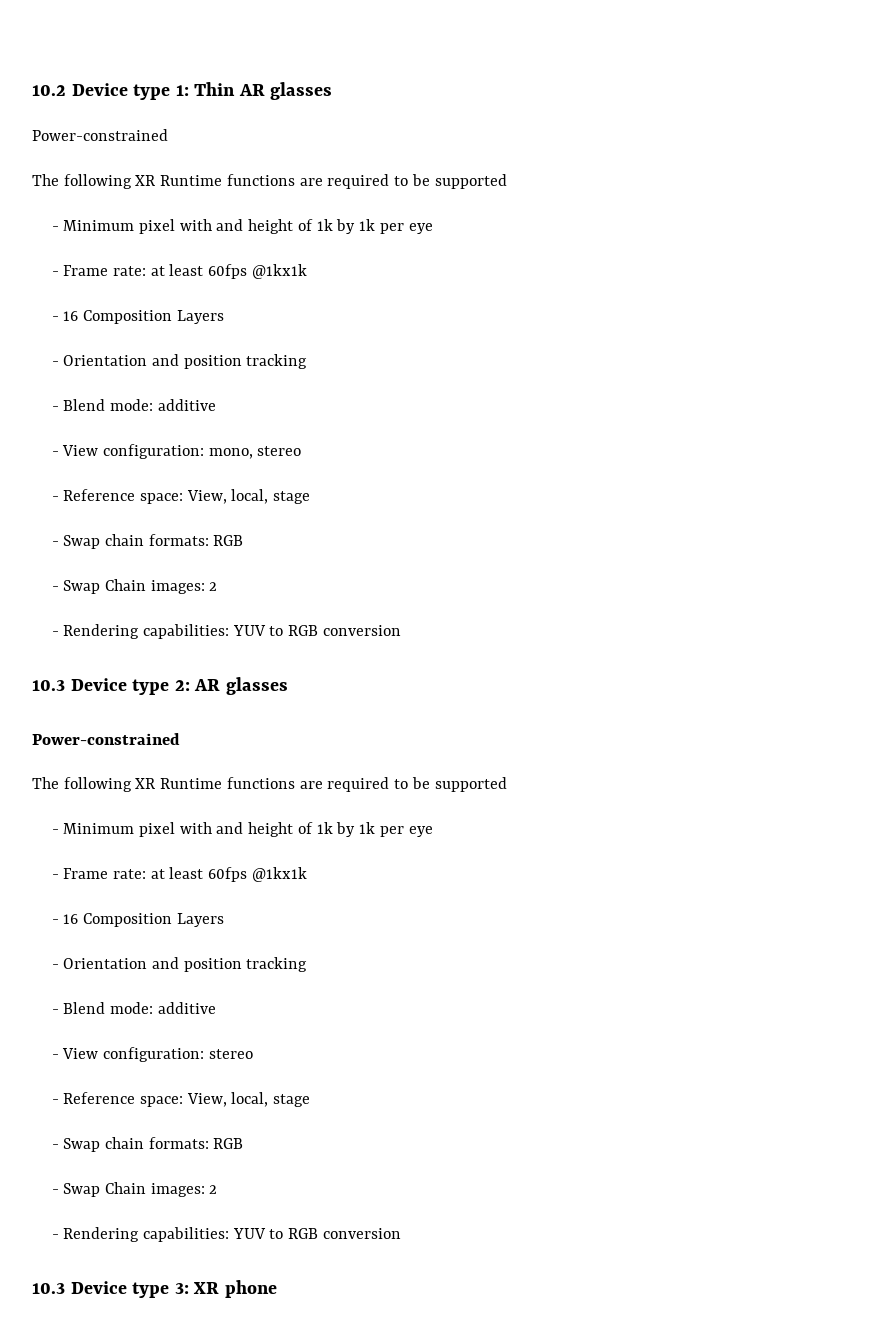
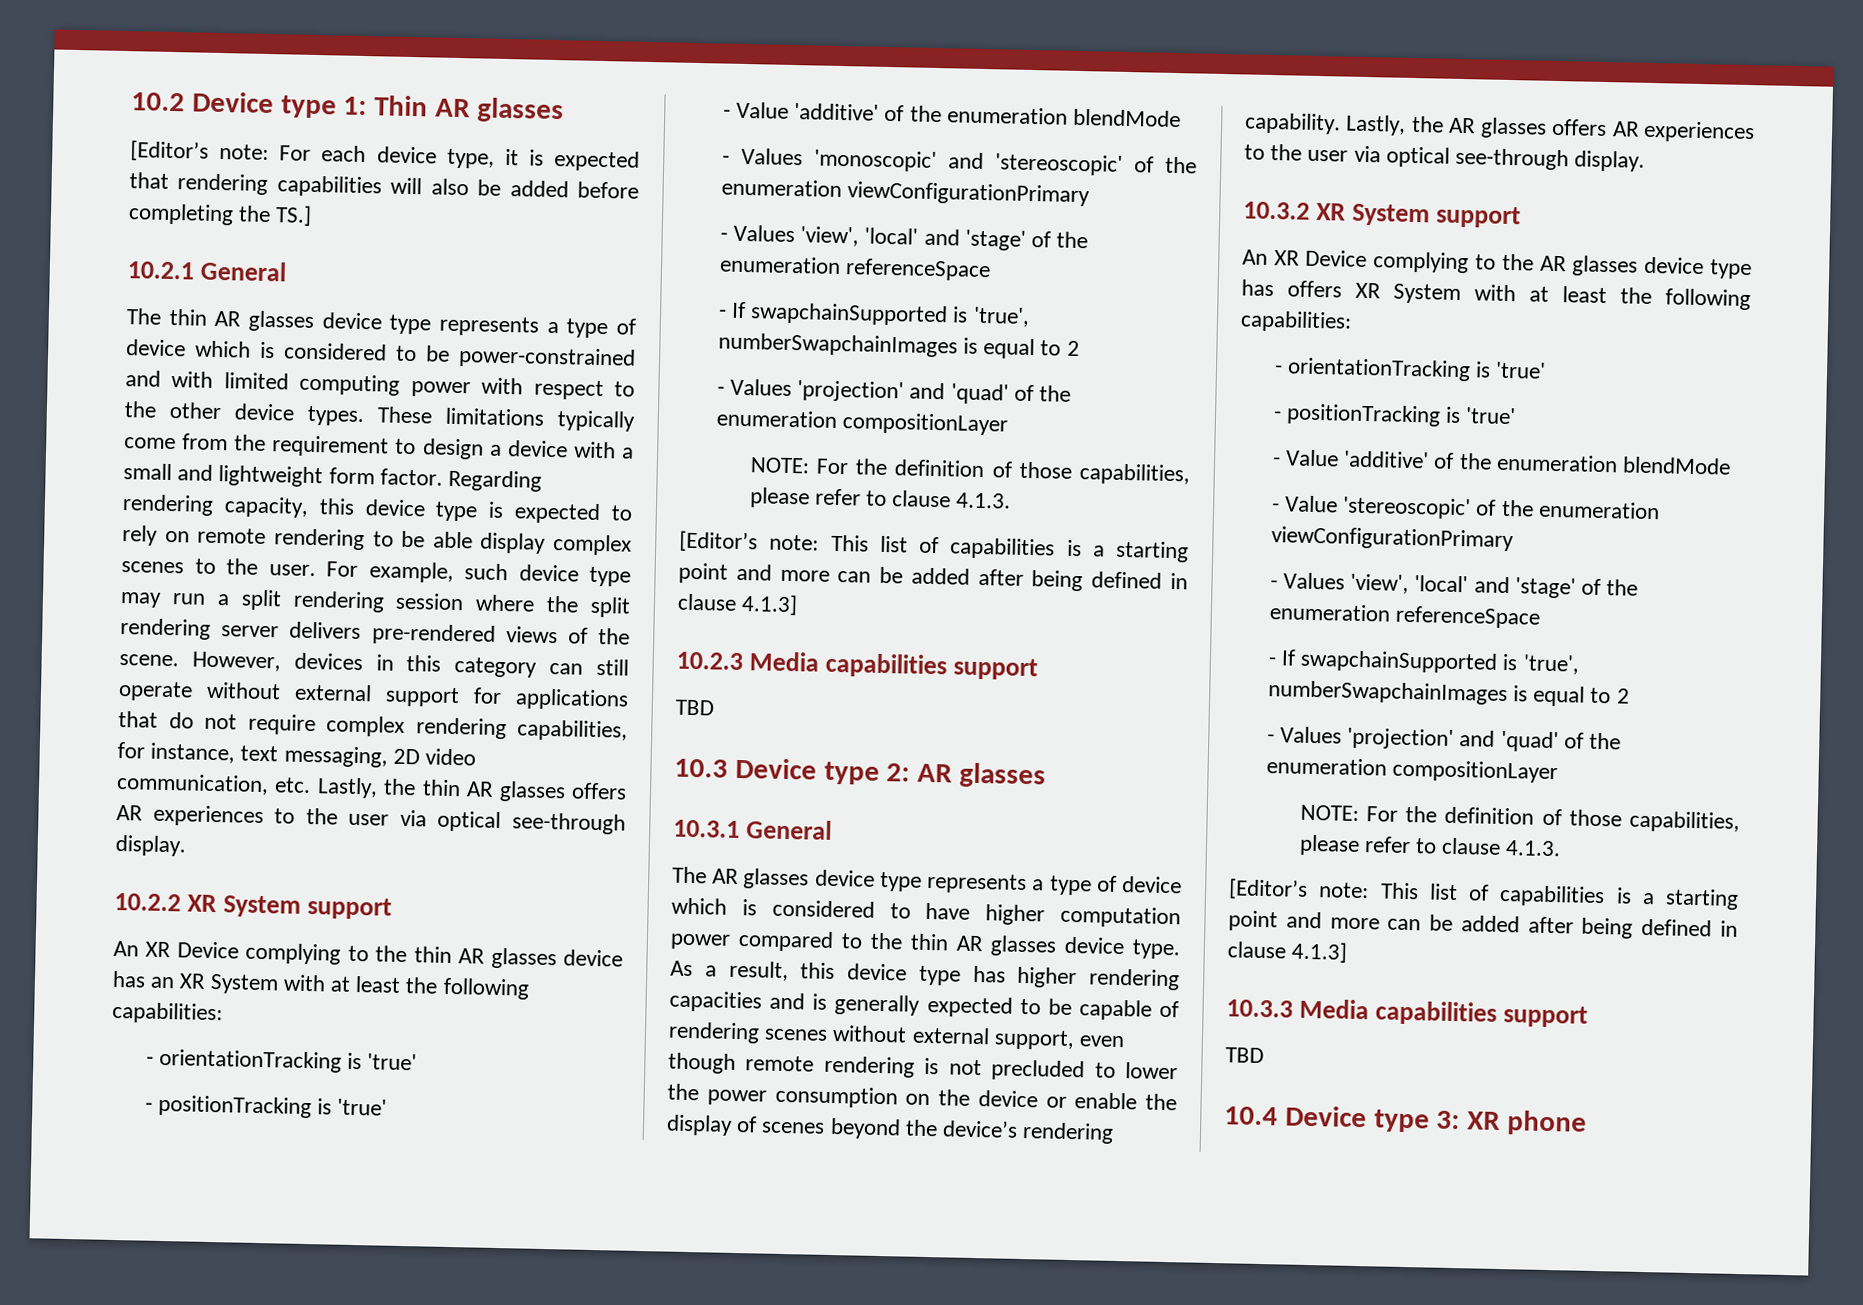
[32,129,168,141] [32,174,507,189] [51,219,433,234] [51,264,307,279] [51,310,224,324] [51,354,308,369] [51,399,216,411] [51,444,302,459] [51,489,311,504] [51,534,244,549] [51,579,218,594] [51,624,401,639] Power-constrained // The following XR Runtime functions are required to be supported // - Minimum pixel with and height of 1k by 1k per eye // - Frame rate: at least 60fps @1kx1k // - 16 Composition Layers // - Orientation and position tracking // - Blend mode: additive // - View configuration: mono, stereo // - Reference space: View, local, stage // - Swap chain formats: RGB // - Swap Chain images: 2 // - Rendering capabilities: YUV to RGB conversion -> [130,140,640,172] [129,172,639,199] [128,203,313,226] [127,260,288,282] [126,308,636,339] [126,339,636,370] [125,370,635,401] [124,401,635,432] [124,433,634,460] [123,463,543,492] [122,494,633,525] [122,525,632,556] [121,558,631,587] [120,589,631,618] [120,618,630,646] [119,651,629,678] [118,680,629,711] [118,710,628,742] [117,741,477,768] [116,772,627,803] [116,804,626,835] [115,834,186,857] [114,892,393,920] [113,940,623,970] [112,970,530,1000] [112,1001,223,1025] [145,1048,418,1073] [144,1094,388,1119] [722,101,1182,128] [721,147,1197,176] [720,178,1091,207] [719,224,1089,251] [718,255,992,282] [717,301,1030,327] [717,332,1080,360] [716,378,1072,405] [715,409,1009,436] [749,457,1190,486] [749,487,1012,509] [679,530,1189,563] [678,562,1188,592] [677,593,799,616] [676,651,1039,681] [675,699,714,716] [Editor’s note: For each device type, it is expected that rendering capabilities will also be added before completing the TS.] // 10.2.1 General // The thin AR glasses device type represents a type of device which is considered to be power-constrained and with limited computing power with respect to the other device types. These limitations typically come from the requirement to design a device with a small and lightweight form factor. Regarding rendering capacity, this device type is expected to rely on remote rendering to be able display complex scenes to the user. For example, such device type may run a split rendering session where the split rendering server delivers pre-rendered views of the scene. However, devices in this category can still operate without external support for applications that do not require complex rendering capabilities, for instance, text messaging, 2D video communication, etc. Lastly, the thin AR glasses offers AR experiences to the user via optical see-through display. // 10.2.2 XR System support // An XR Device complying to the thin AR glasses device has an XR System with at least the following capabilities: // - orientationTracking is 'true' // - positionTracking is 'true' // - Value 'additive' of the enumeration blendMode // - Values 'monoscopic' and 'stereoscopic' of the enumeration viewConfigurationPrimary // - Values 'view', 'local' and 'stage' of the enumeration referenceSpace // - If swapchainSupported is 'true', numberSwapchainImages is equal to 2 // - Values 'projection' and 'quad' of the enumeration compositionLayer // NOTE: For the definition of those capabilities, please refer to clause 4.1.3. // [Editor’s note: This list of capabilities is a starting point and more can be added after being defined in clause 4.1.3] // 10.2.3 Media capabilities support // TBD
[32,733,180,745] [32,777,507,792] [51,822,433,837] [51,867,307,882] [51,913,224,927] [51,957,308,972] [51,1002,216,1014] [51,1047,253,1062] [51,1092,311,1107] [51,1137,244,1152] [51,1182,218,1197] [51,1227,401,1242] [32,1283,65,1294] Power-constrained // The following XR Runtime functions are required to be supported // - Minimum pixel with and height of 1k by 1k per eye // - Frame rate: at least 60fps @1kx1k // - 16 Composition Layers // - Orientation and position tracking // - Blend mode: additive // - View configuration: stereo // - Reference space: View, local, stage // - Swap chain formats: RGB // - Swap Chain images: 2 // - Rendering capabilities: YUV to RGB conversion // 10.3 -> [673,819,833,840] [672,866,1182,896] [671,897,1181,929] [670,930,1181,960] [670,960,1180,991] [669,990,1179,1021] [668,1021,1126,1051] [668,1052,1178,1082] [667,1083,1177,1111] [666,1114,1115,1144] [1244,112,1755,144] [1244,143,1646,172] [1243,201,1522,229] [1242,249,1752,280] [1241,279,1751,311] [1240,310,1352,333] [1273,357,1547,382] [1272,403,1517,427] [1271,449,1732,475] [1271,495,1660,520] [1270,526,1514,552] [1269,572,1639,599] [1268,603,1542,629] [1267,649,1580,675] [1267,680,1630,707] [1266,726,1622,753] [1265,757,1559,784] [1299,804,1740,833] [1298,834,1562,857] [1228,878,1739,910] [1228,910,1738,939] [1227,941,1349,963] [1226,998,1589,1028] [1225,1047,1264,1064] [1224,1106,1278,1126] 10.3.1 General // The AR glasses device type represents a type of device which is considered to have higher computation power compared to the thin AR glasses device type. As a result, this device type has higher rendering capacities and is generally expected to be capable of rendering scenes without external support, even though remote rendering is not precluded to lower the power consumption on the device or enable the display of scenes beyond the device’s rendering capability. Lastly, the AR glasses offers AR experiences to the user via optical see-through display. // 10.3.2 XR System support // An XR Device complying to the AR glasses device type has offers XR System with at least the following capabilities: // - orientationTracking is 'true' // - positionTracking is 'true' // - Value 'additive' of the enumeration blendMode // - Value 'stereoscopic' of the enumeration viewConfigurationPrimary // - Values 'view', 'local' and 'stage' of the enumeration referenceSpace // - If swapchainSupported is 'true', numberSwapchainImages is equal to 2 // - Values 'projection' and 'quad' of the enumeration compositionLayer // NOTE: For the definition of those capabilities, please refer to clause 4.1.3. // [Editor’s note: This list of capabilities is a starting point and more can be added after being defined in clause 4.1.3] // 10.3.3 Media capabilities support // TBD // 10.4

